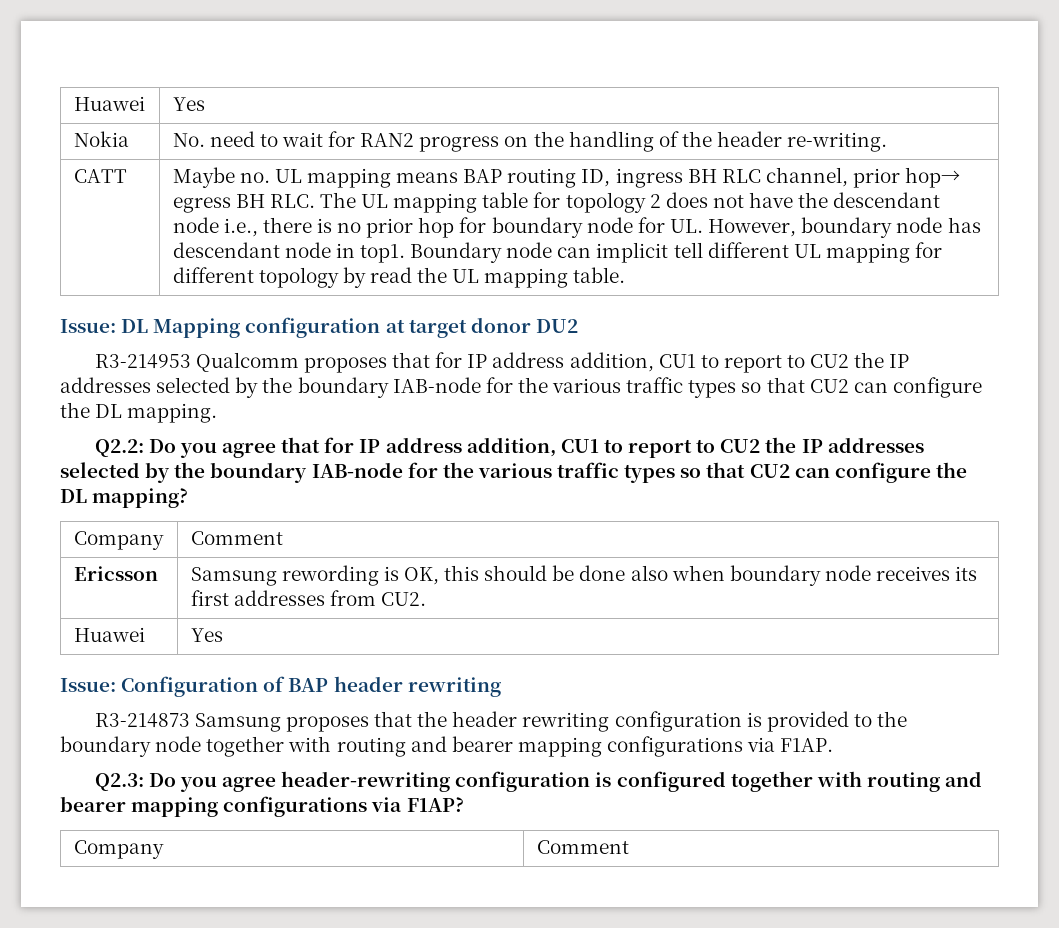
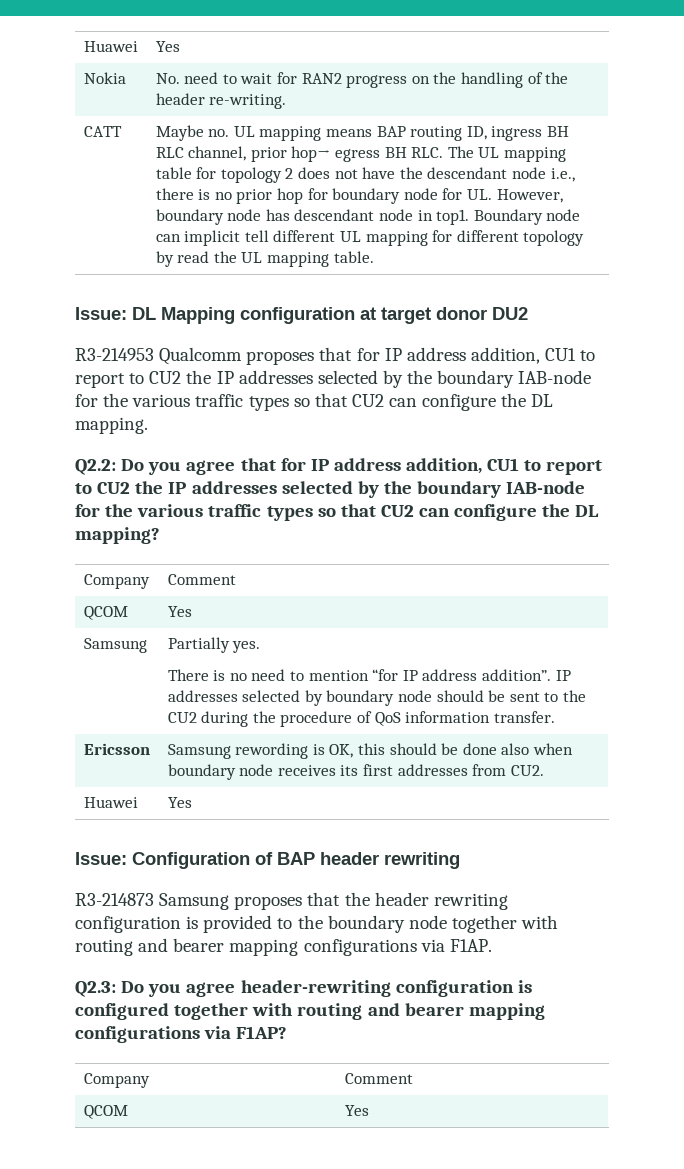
(283, 538) none -> [83,606,128,620] [167,606,192,617] [83,638,147,653] [167,637,261,653] [167,669,571,681] [167,690,586,706] [167,711,555,727] // QCOM | Yes // Samsung | Partially yes. // There is no need to mention “for IP address addition”. IP addresses selected by boundary node should be sent to the CU2 during the procedure of QoS information transfer.
(629, 847) none -> [83,1105,128,1119] [344,1105,369,1116] // QCOM | Yes

